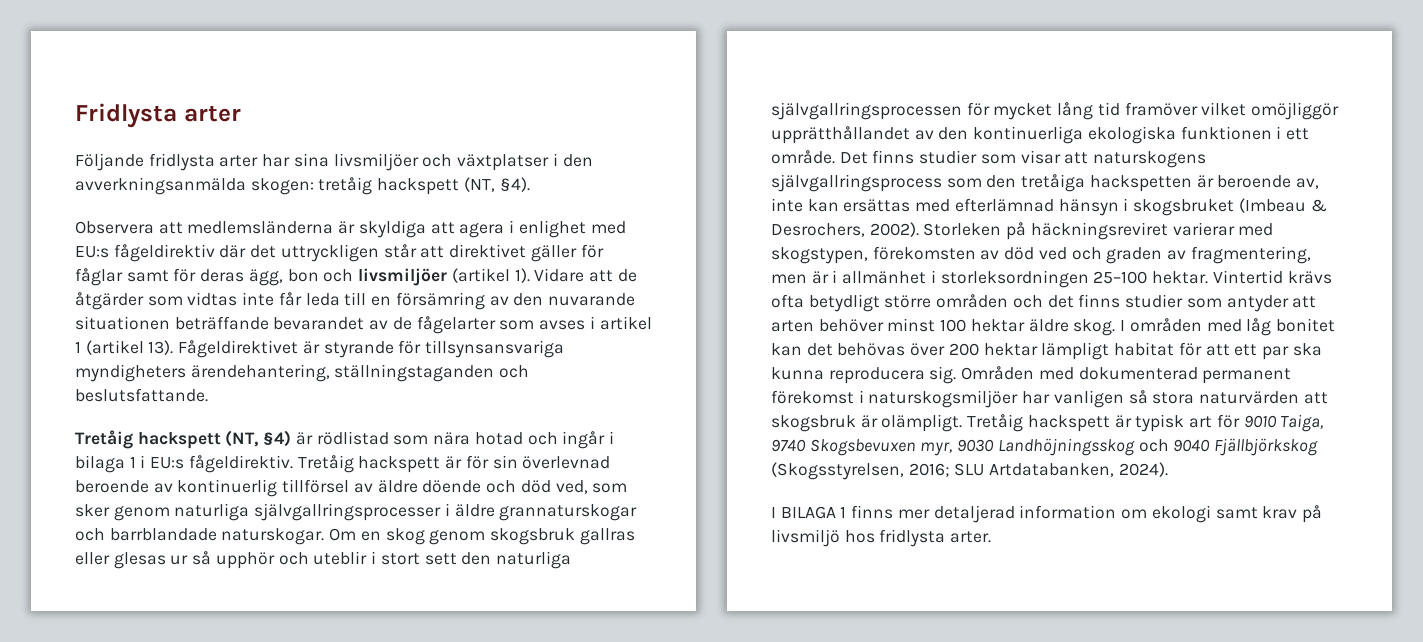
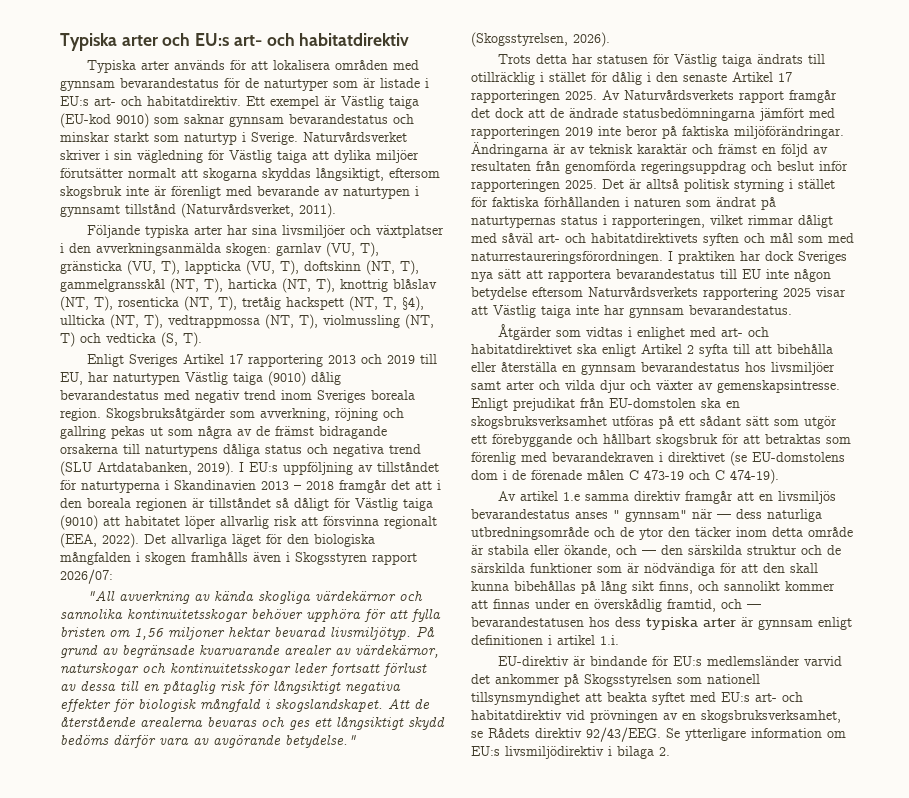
[75,103,241,128] Fridlysta arter -> [60,33,410,51] [87,60,420,73] [60,78,429,91] [60,96,419,109] [60,113,414,128] [60,132,407,145] [60,150,419,163] [60,168,440,181] [60,186,419,199] [60,203,336,218] Typiska arter och EU:s art- och habitatdirektiv // Typiska arter används för att lokalisera områden med gynnsam bevarandestatus för de naturtyper som är listade i EU:s art- och habitatdirektiv. Ett exempel är Västlig taiga (EU-kod 9010) som saknar gynnsam bevarandestatus och minskar starkt som naturtyp i Sverige. Naturvårdsverket skriver i sin vägledning för Västlig taiga att dylika miljöer förutsätter normalt att skogarna skyddas långsiktigt, eftersom skogsbruk inte är förenligt med bevarande av naturtypen i gynnsamt tillstånd (Naturvårdsverket, 2011).
[148,153,215,171] fridlysta -> [145,225,190,238] typiska
[318,177,530,195] [75,220,626,238] [75,244,604,262] [75,268,637,286] [75,292,635,310] [75,316,652,334] [75,340,565,358] [75,364,530,382] [75,388,208,402] [75,430,614,449] [75,455,611,473] [75,479,628,497] [75,503,638,521] [75,528,635,545] [75,551,571,569] [771,102,1340,120] [771,126,1310,144] [771,150,1207,168] [771,174,1320,192] [771,198,1327,216] [771,222,1274,240] [771,246,1311,264] [771,270,1332,288] [771,294,1317,312] [771,318,1335,336] [771,342,1322,360] [771,366,1292,384] [771,390,1328,408] [771,414,1324,432] [771,438,1319,456] [771,462,1168,480] [771,505,1322,523] [771,529,992,547] tretåig hackspett (NT, §4). // Observera att medlemsländerna är skyldiga att agera i enlighet med EU:s fågeldirektiv där det uttryckligen står att direktivet gäller för fåglar samt för deras ägg, bon och livsmiljöer (artikel 1). Vidare att de åtgärder som vidtas inte får leda till en försämring av den nuvarande situationen beträffande bevarandet av de fågelarter som avses i artikel 1 (artikel 13). Fågeldirektivet är styrande för tillsynsansvariga myndigheters ärendehantering, ställningstaganden och beslutsfattande. // Tretåig hackspett (NT, §4) är rödlistad som nära hotad och ingår i bilaga 1 i EU:s fågeldirektiv. Tretåig hackspett är för sin överlevnad beroende av kontinuerlig tillförsel av äldre döende och död ved, som sker genom naturliga självgallringsprocesser i äldre grannaturskogar och barrblandade naturskogar. Om en skog genom skogsbruk gallras eller glesas ur så upphör och uteblir i stort sett den naturliga självgallringsprocessen för mycket lång tid framöver vilket omöjliggör upprätthållandet av den kontinuerliga ekologiska funktionen i ett område. Det finns studier som visar att naturskogens självgallringsprocess som den tretåiga hackspetten är beroende av, inte kan ersättas med efterlämnad hänsyn i skogsbruket (Imbeau & Desrochers, 2002). Storleken på häckningsreviret varierar med skogstypen, förekomsten av död ved och graden av fragmentering, men är i allmänhet i storleksordningen 25–100 hektar. Vintertid krävs ofta betydligt större områden och det finns studier som antyder att arten behöver minst 100 hektar äldre skog. I områden med låg bonitet kan det behövas över 200 hektar lämpligt habitat för att ett par ska kunna reproducera sig. Områden med dokumenterad permanent förekomst i naturskogsmiljöer har vanligen så stora naturvärden att skogsbruk är olämpligt. Tretåig hackspett är typisk art för 9010 Taiga, 9740 Skogsbevuxen myr, 9030 Landhöjningsskog och 9040 Fjällbjörkskog (Skogsstyrelsen, 2016; SLU Artdatabanken, 2024). // I BILAGA 1 finns mer detaljerad information om ekologi samt krav på livsmiljö hos fridlysta arter. -> [276,242,379,257] [60,260,419,275] [60,278,437,293] [60,296,424,311] [60,314,434,329] [60,332,202,347] [87,354,438,367] [60,371,341,386] [60,390,415,403] [60,408,404,421] [60,426,387,439] [60,444,421,457] [60,461,439,476] [60,480,441,493] [60,498,433,511] [60,515,437,530] [60,533,375,548] [60,552,417,565] [60,569,113,584] [87,591,424,604] [60,609,441,622] [60,626,435,640] [60,645,439,658] [60,663,427,676] [60,681,401,694] [60,699,430,712] [60,717,445,730] [60,735,356,748] [471,32,610,47] [498,54,826,67] [471,72,792,85] [471,90,837,103] [471,108,835,121] [471,126,844,139] [471,142,828,157] [471,161,848,174] [471,179,835,192] [471,197,776,210] [471,215,833,228] [471,233,854,246] [471,251,847,264] [471,269,831,282] [471,287,846,300] [471,305,792,318] [498,324,770,340] [471,344,833,357] [471,362,835,375] [471,380,840,393] [471,398,740,411] [471,416,837,429] [471,434,851,447] [471,451,845,466] [471,469,779,484] [498,491,837,504] [471,509,822,522] [471,527,853,540] [471,545,841,558] [471,563,818,576] [471,581,835,594] [471,599,761,612] [471,617,852,630] [471,635,619,645] [498,656,843,666] [471,674,760,687] [471,692,803,705] [471,710,841,723] [471,727,846,742] [471,746,670,759] garnlav (VU, T), gränsticka (VU, T), lappticka (VU, T), doftskinn (NT, T), gammelgransskål (NT, T), harticka (NT, T), knottrig blåslav (NT, T), rosenticka (NT, T), tretåig hackspett (NT, T, §4), ullticka (NT, T), vedtrappmossa (NT, T), violmussling (NT, T) och vedticka (S, T). // Enligt Sveriges Artikel 17 rapportering 2013 och 2019 till EU, har naturtypen Västlig taiga (9010) dålig bevarandestatus med negativ trend inom Sveriges boreala region. Skogsbruksåtgärder som avverkning, röjning och gallring pekas ut som några av de främst bidragande orsakerna till naturtypens dåliga status och negativa trend (SLU Artdatabanken, 2019). I EU:s uppföljning av tillståndet för naturtyperna i Skandinavien 2013 – 2018 framgår det att i den boreala regionen är tillståndet så dåligt för Västlig taiga (9010) att habitatet löper allvarlig risk att försvinna regionalt (EEA, 2022). Det allvarliga läget för den biologiska mångfalden i skogen framhålls även i Skogsstyren rapport 2026/07: // "All avverkning av kända skogliga värdekärnor och sannolika kontinuitetsskogar behöver upphöra för att fylla bristen om 1,56 miljoner hektar bevarad livsmiljötyp. På grund av begränsade kvarvarande arealer av värdekärnor, naturskogar och kontinuitetsskogar leder fortsatt förlust av dessa till en påtaglig risk för långsiktigt negativa effekter för biologisk mångfald i skogslandskapet. Att de återstående arealerna bevaras och ges ett långsiktigt skydd bedöms därför vara av avgörande betydelse." (Skogsstyrelsen, 2026). // Trots detta har statusen för Västlig taiga ändrats till otillräcklig i stället för dålig i den senaste Artikel 17 rapporteringen 2025. Av Naturvårdsverkets rapport framgår det dock att de ändrade statusbedömningarna jämfört med rapporteringen 2019 inte beror på faktiska miljöförändringar. Ändringarna är av teknisk karaktär och främst en följd av resultaten från genomförda regeringsuppdrag och beslut inför rapporteringen 2025. Det är alltså politisk styrning i stället för faktiska förhållanden i naturen som ändrat på naturtypernas status i rapporteringen, vilket rimmar dåligt med såväl art- och habitatdirektivets syften och mål som med naturrestaureringsförordningen. I praktiken har dock Sveriges nya sätt att rapportera bevarandestatus till EU inte någon betydelse eftersom Naturvårdsverkets rapportering 2025 visar att Västlig taiga inte har gynnsam bevarandestatus. // Åtgärder som vidtas i enlighet med art- och habitatdirektivet ska enligt Artikel 2 syfta till att bibehålla eller återställa en gynnsam bevarandestatus hos livsmiljöer samt arter och vilda djur och växter av gemenskapsintresse. Enligt prejudikat från EU-domstolen ska en skogsbruksverksamhet utföras på ett sådant sätt som utgör ett förebyggande och hållbart skogsbruk för att betraktas som förenlig med bevarandekraven i direktivet (se EU-domstolens dom i de förenade målen C 473-19 och C 474-19). // Av artikel 1.e samma direktiv framgår att en livsmiljös bevarandestatus anses " gynnsam" när — dess naturliga utbredningsområde och de ytor den täcker inom detta område är stabila eller ökande, och — den särskilda struktur och de särskilda funktioner som är nödvändiga för att den skall kunna bibehållas på lång sikt finns, och sannolikt kommer att finnas under en överskådlig framtid, och — bevarandestatusen hos dess typiska arter är gynnsam enligt definitionen i artikel 1.i. // EU-direktiv är bindande för EU:s medlemsländer varvid det ankommer på Skogsstyrelsen som nationell tillsynsmyndighet att beakta syftet med EU:s art- och habitatdirektiv vid prövningen av en skogsbruksverksamhet, se Rådets direktiv 92/43/EEG. Se ytterligare information om EU:s livsmiljödirektiv i bilaga 2.

